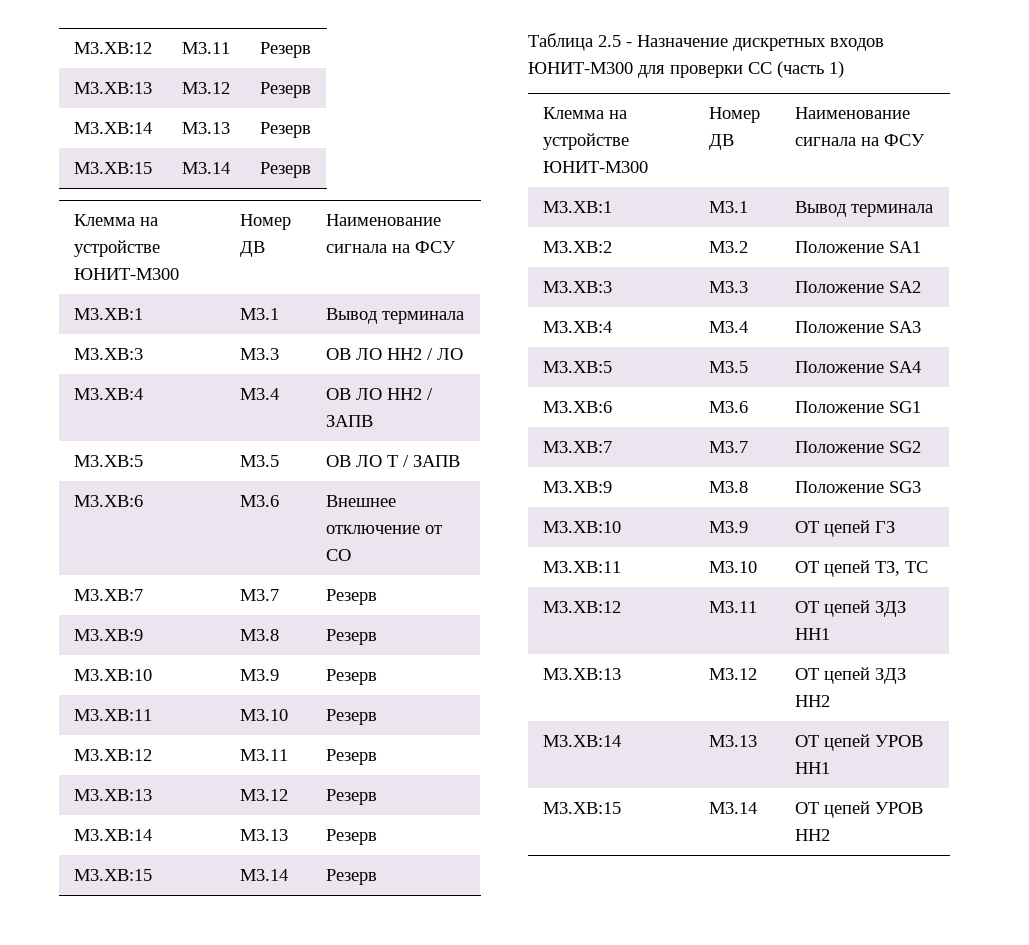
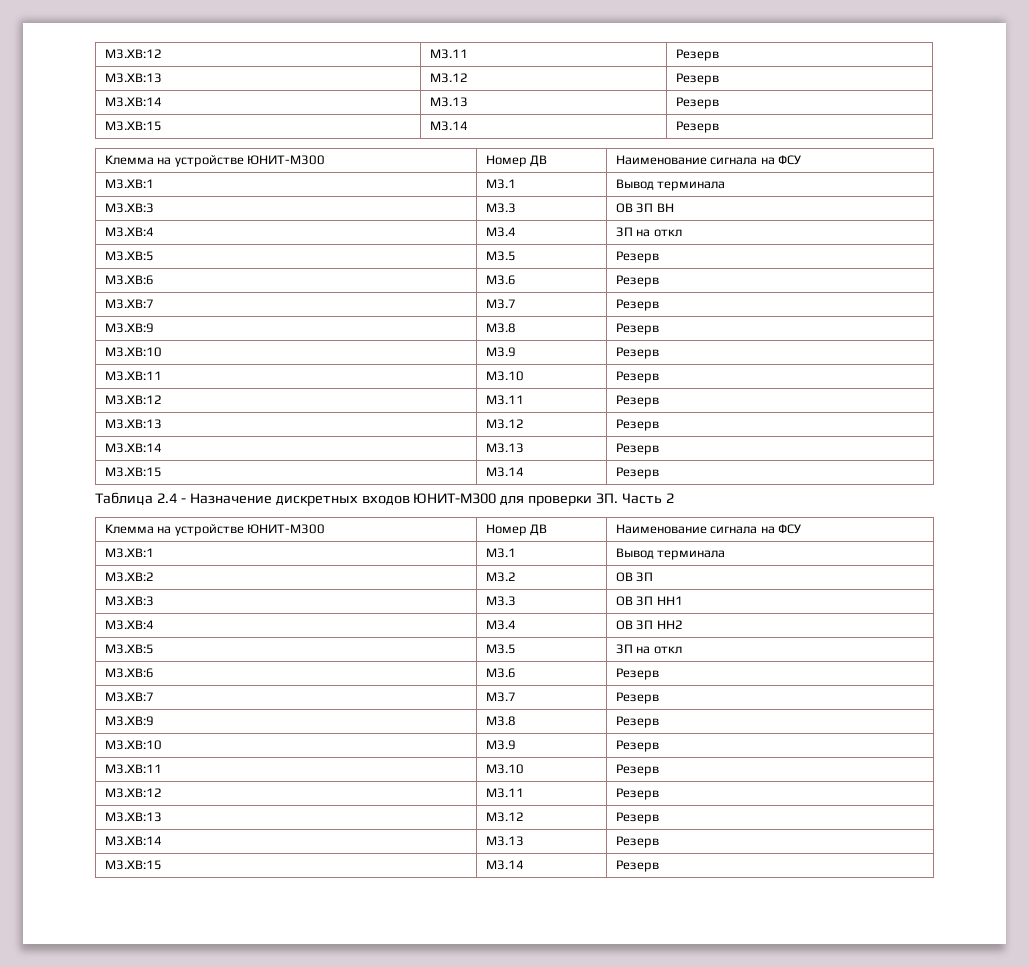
[355,348,463,360] [73,388,143,400] [239,388,279,400] [325,388,433,400] [325,415,373,427] [73,455,143,467] [239,455,279,467] [325,455,460,467] [73,495,143,507] [239,495,279,507] [325,495,396,507] [325,525,442,534] [325,549,351,561] ЛО НН2 / ЛО // М3.XB:4 | М3.4 | ОВ ЛО НН2 / ЗАПВ // М3.XB:5 | М3.5 | ОВ ЛО Т / ЗАПВ // М3.XB:6 | М3.6 | Внешнее отключение от СО -> [636,203,674,213] [104,227,154,237] [485,227,516,237] [615,227,682,237] [104,251,154,261] [485,251,516,261] [615,251,659,263] [104,275,154,285] [485,275,516,285] [615,275,659,287] ЗП ВН // М3.XB:4 | М3.4 | ЗП на откл // М3.XB:5 | М3.5 | Резерв // М3.XB:6 | М3.6 | Резерв
[598,35,621,47] 2.5 -> [156,493,177,503] 2.4
[748,61,844,78] СС (часть 1) -> [596,493,675,504] ЗП. Часть 2
[794,241,921,253] [542,281,612,293] [708,281,748,293] [794,281,921,293] [542,321,612,333] [708,321,748,333] [794,321,921,333] [542,361,612,373] [708,361,748,373] [794,361,921,373] [542,401,612,413] [708,401,748,413] [794,401,921,413] [542,441,612,453] [708,441,748,453] [794,441,921,453] [542,481,612,493] [708,481,748,493] [794,481,921,493] [542,521,621,533] [708,521,748,533] [794,520,895,537] [542,561,621,573] [708,561,757,573] [794,560,928,577] [542,601,621,613] [708,601,757,613] [794,600,906,617] [794,628,830,640] [542,668,621,680] [708,668,757,680] [794,667,906,684] [794,695,830,707] [542,735,621,747] [708,735,757,747] [794,734,923,751] [794,762,830,774] [542,802,621,814] [708,802,757,814] [794,801,923,818] [794,829,830,841] Положение SA1 // М3.XB:3 | М3.3 | Положение SA2 // М3.XB:4 | М3.4 | Положение SA3 // М3.XB:5 | М3.5 | Положение SA4 // М3.XB:6 | М3.6 | Положение SG1 // М3.XB:7 | М3.7 | Положение SG2 // М3.XB:9 | М3.8 | Положение SG3 // М3.XB:10 | М3.9 | ОТ цепей ГЗ // М3.XB:11 | М3.10 | ОТ цепей ТЗ, ТС // М3.XB:12 | М3.11 | ОТ цепей ЗДЗ НН1 // М3.XB:13 | М3.12 | ОТ цепей ЗДЗ НН2 // М3.XB:14 | М3.13 | ОТ цепей УРОВ НН1 // М3.XB:15 | М3.14 | ОТ цепей УРОВ НН2 -> [615,572,654,582] [104,596,154,606] [485,596,516,606] [615,596,683,606] [104,620,154,630] [485,620,516,630] [615,620,683,630] [104,644,154,654] [485,644,516,654] [615,644,682,654] [104,668,154,678] [485,668,516,678] [615,668,659,680] [104,692,154,702] [485,692,516,702] [615,692,659,704] [104,716,154,726] [485,716,516,726] [615,716,659,728] [104,740,162,750] [485,740,516,750] [615,740,659,752] [104,764,162,774] [485,764,524,774] [615,764,659,776] [104,788,162,798] [485,788,524,798] [615,788,659,800] [104,812,162,822] [485,812,524,822] [615,812,659,824] [104,836,162,846] [485,836,524,846] [615,836,659,848] [104,860,162,870] [485,860,524,870] [615,860,659,872] ОВ ЗП // М3.XB:3 | М3.3 | ОВ ЗП НН1 // М3.XB:4 | М3.4 | ОВ ЗП НН2 // М3.XB:5 | М3.5 | ЗП на откл // М3.XB:6 | М3.6 | Резерв // М3.XB:7 | М3.7 | Резерв // М3.XB:9 | М3.8 | Резерв // М3.XB:10 | М3.9 | Резерв // М3.XB:11 | М3.10 | Резерв // М3.XB:12 | М3.11 | Резерв // М3.XB:13 | М3.12 | Резерв // М3.XB:14 | М3.13 | Резерв // М3.XB:15 | М3.14 | Резерв

